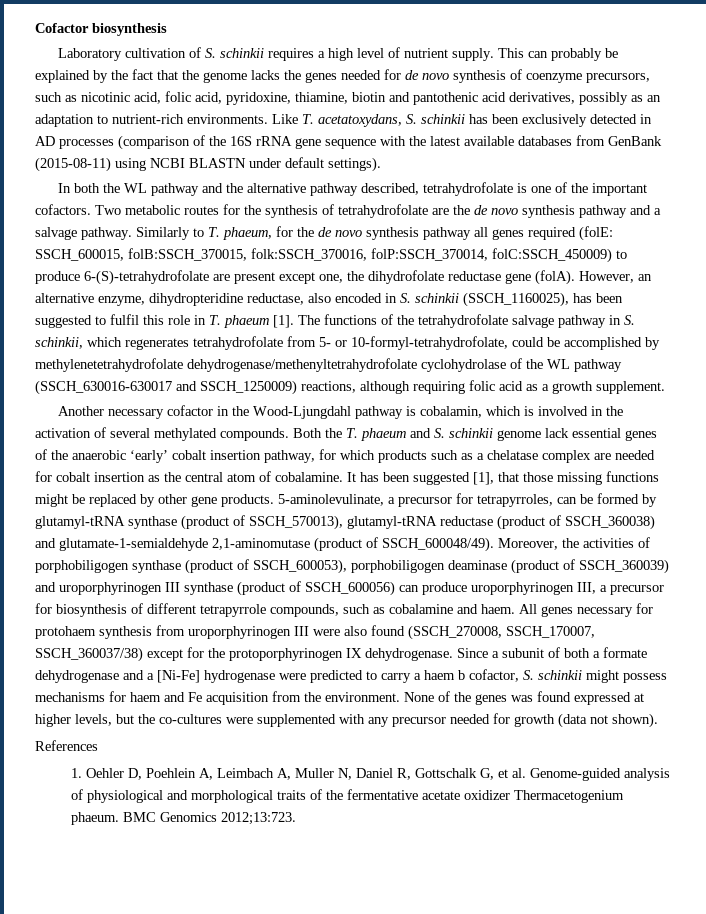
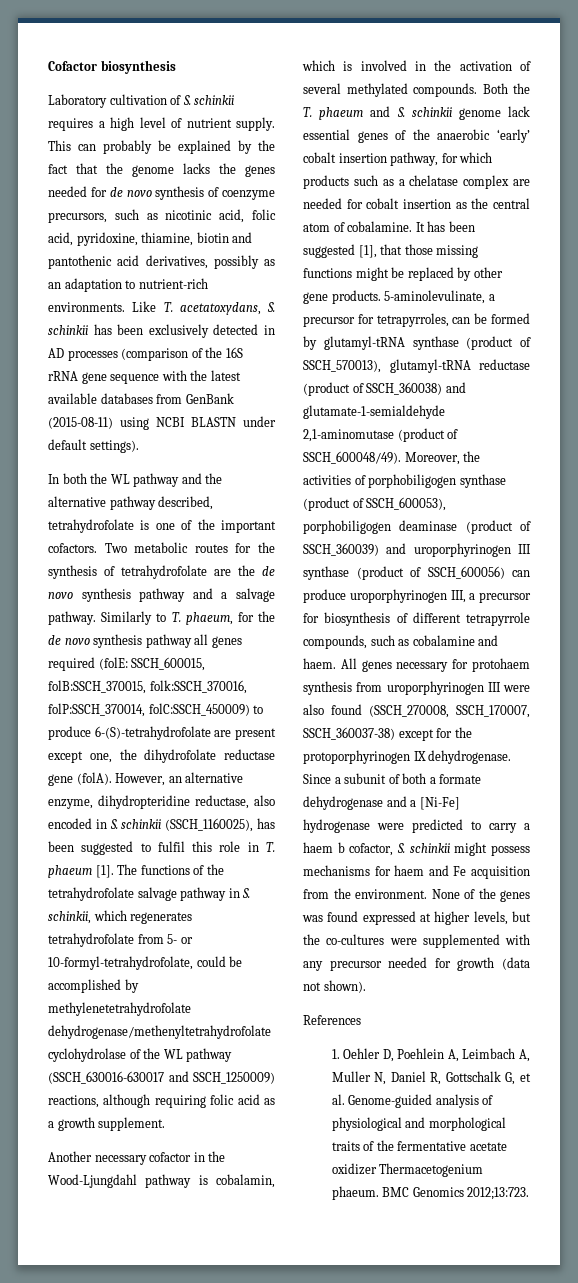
[35,647,143,662] SSCH_360037/38) -> [303,727,395,740] SSCH_360037-38)

